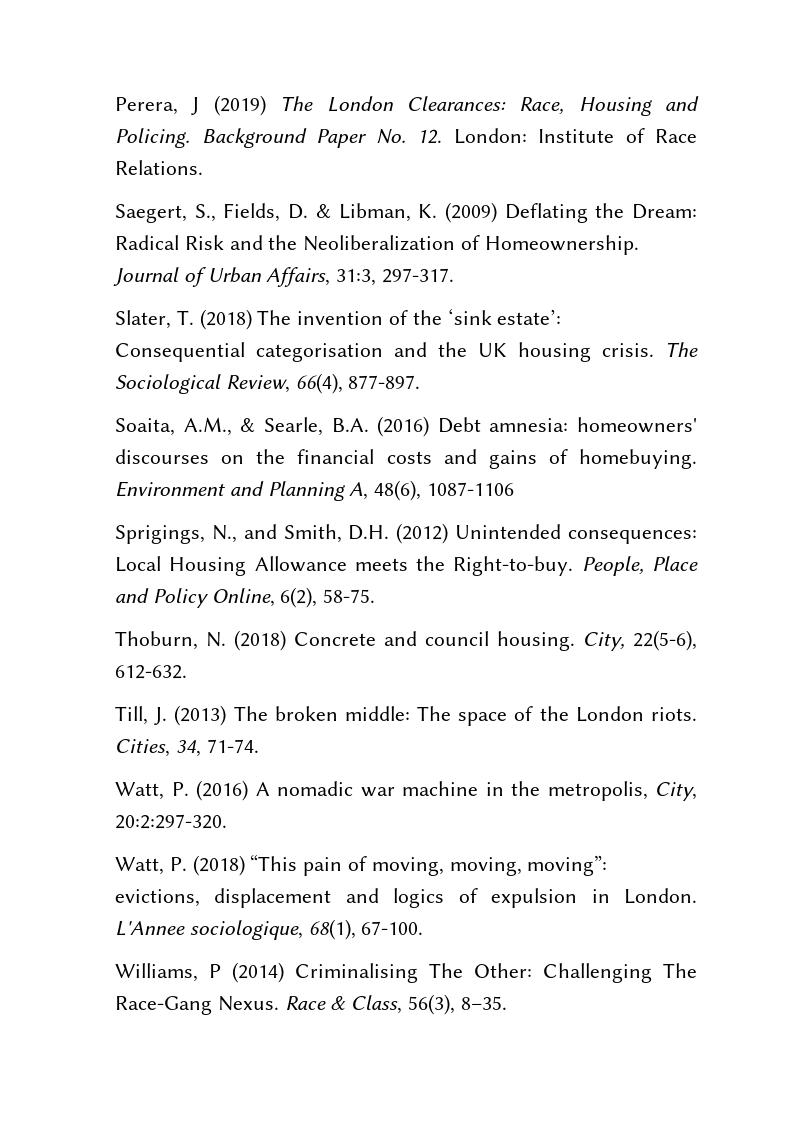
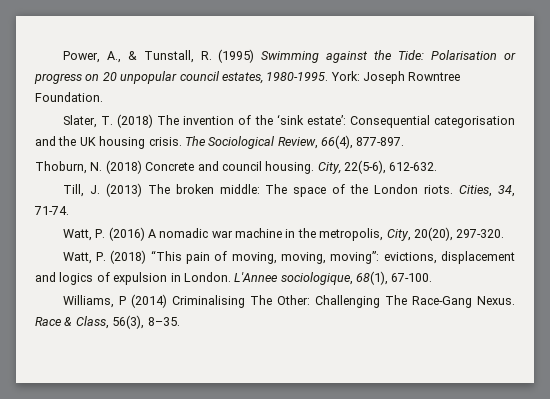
[115,95,699,116] [115,128,697,148] [115,160,203,175] [115,202,697,223] [115,235,639,255] [113,267,455,287] Perera, J (2019) The London Clearances: Race, Housing and Policing. Background Paper No. 12. London: Institute of Race Relations. // Saegert, S., Fields, D. & Libman, K. (2009) Deflating the Dream: Radical Risk and the Neoliberalization of Homeownership. Journal of Urban Affairs, 31:3, 297-317. -> [62,49,517,63] [34,71,461,84] [35,92,103,102] Power, A., & Tunstall, R. (1995) Swimming against the Tide: Polarisation or progress on 20 unpopular council estates, 1980-1995. York: Joseph Rowntree Foundation.
[115,416,697,437] [115,449,697,469] [115,480,515,501] [115,523,697,544] [115,556,698,576] [115,587,376,608] // Soaita, A.M., & Searle, B.A. (2016) Debt amnesia: homeowners' discourses on the financial costs and gains of homebuying. Environment and Planning A, 48(6), 1087-1106 // Sprigings, N., and Smith, D.H. (2012) Unintended consequences: Local Housing Allowance meets the Right-to-buy. People, Place and Policy Online, 6(2), 58-75. -> (405, 141) none
[115,814,227,829] 20:2:297-320. -> [413,227,505,241] 20(20), 297-320.

